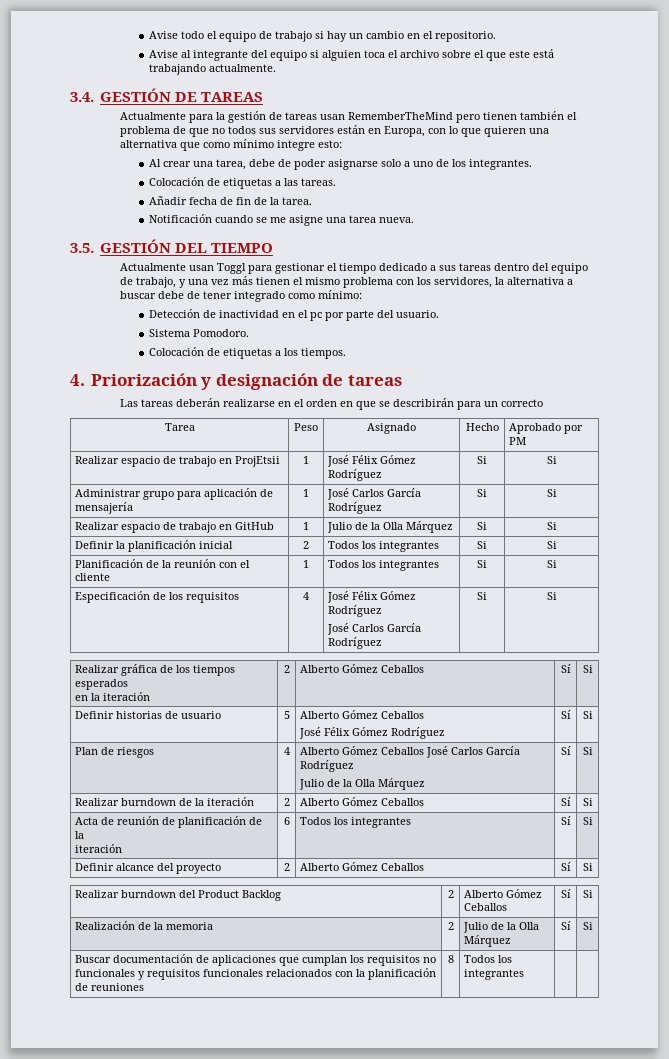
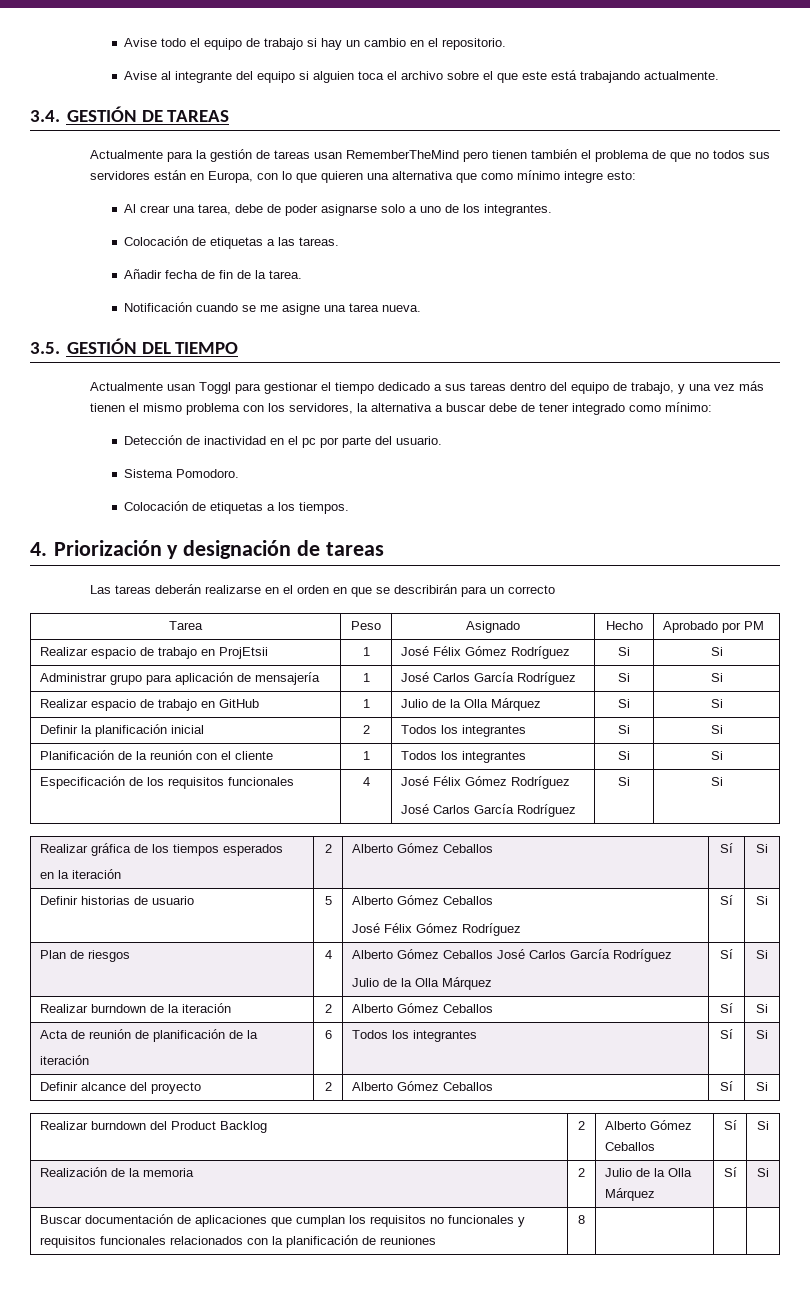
(240, 597) none -> [227,777,294,786] funcionales
[464,955,513,963] [464,969,525,980] Todos los integrantes -> (585, 1219) none

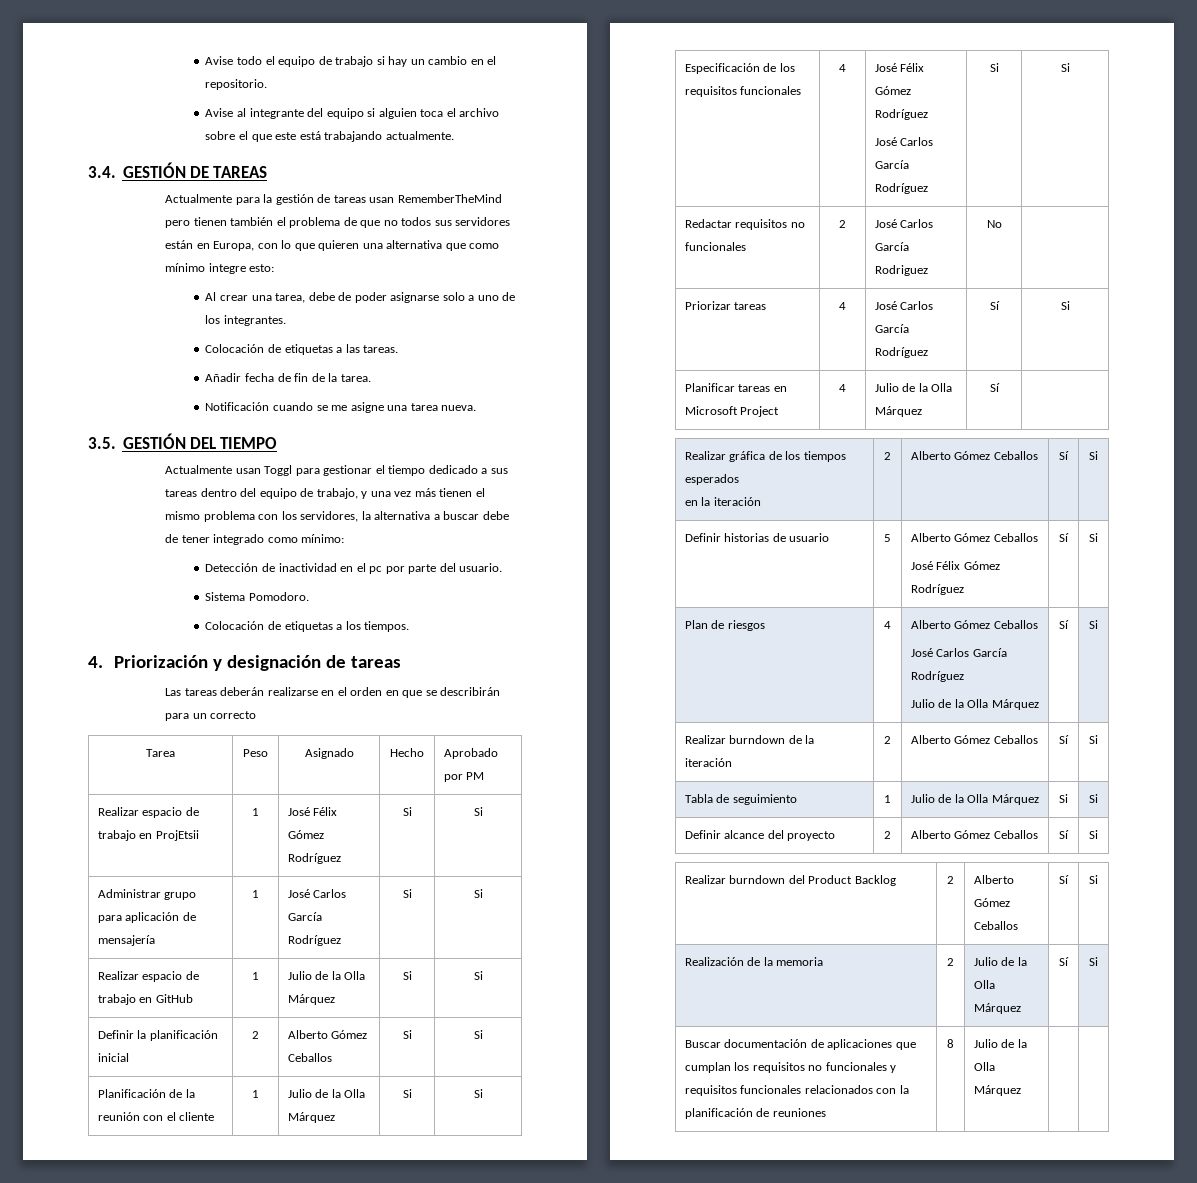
[400,725,526,737] Todos los integrantes -> [287,1030,368,1039] [287,1053,332,1062] Alberto Gómez Ceballos
[400,751,526,763] Todos los integrantes -> [287,1089,366,1098] [287,1112,335,1123] Julio de la Olla Márquez
(723, 781) none -> [684,219,805,230] [684,242,746,251] [839,220,846,228] [874,219,934,228] [874,242,909,251] [874,265,928,276] [986,220,1002,228] [684,301,767,310] [839,302,846,310] [874,301,934,310] [874,324,909,333] [874,347,928,358] [989,301,1000,310] [1060,301,1070,310] [684,383,787,392] [684,406,780,417] [839,384,846,392] [874,383,953,392] [874,406,922,417] [989,383,1000,392] // Redactar requisitos no funcionales | 2 | José Carlos García Rodriguez | No | // Priorizar tareas | 4 | José Carlos García Rodríguez | Sí | Si // Planificar tareas en Microsoft Project | 4 | Julio de la Olla Márquez | Sí |
(493, 954) none -> (1038, 624) //
[39,1029,258,1042] [39,1055,89,1065] [324,1030,332,1039] [351,1030,477,1042] [720,1029,733,1039] Acta de reunión de planificación de la // iteración | 6 | Todos los integrantes | Sí -> [684,794,797,805] [884,795,891,803] [910,794,1039,805] [1059,794,1068,803] Tabla de seguimiento | 1 | Julio de la Olla Márquez | Si
(585, 1219) none -> [973,1039,1027,1048] [973,1062,995,1071] [973,1085,1021,1096] Julio de la Olla Márquez

